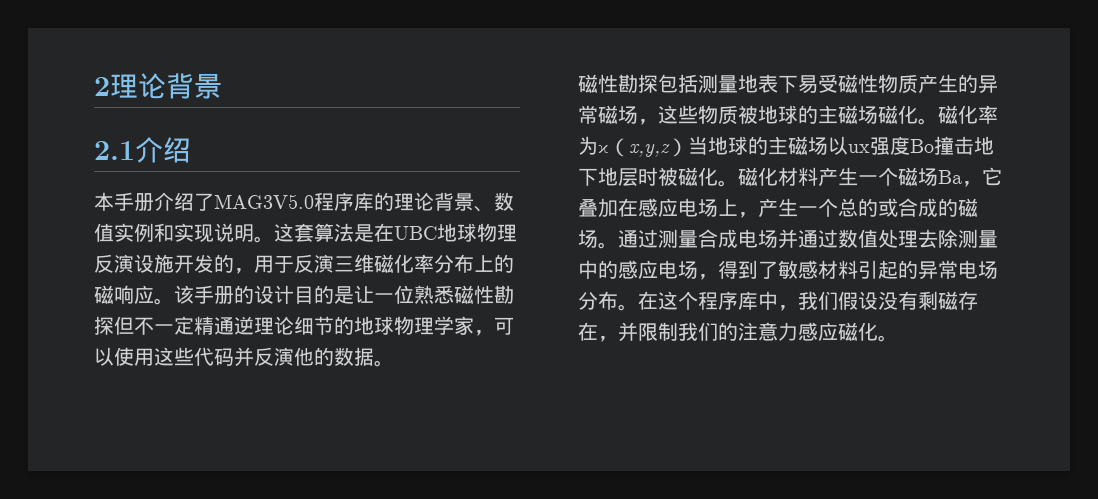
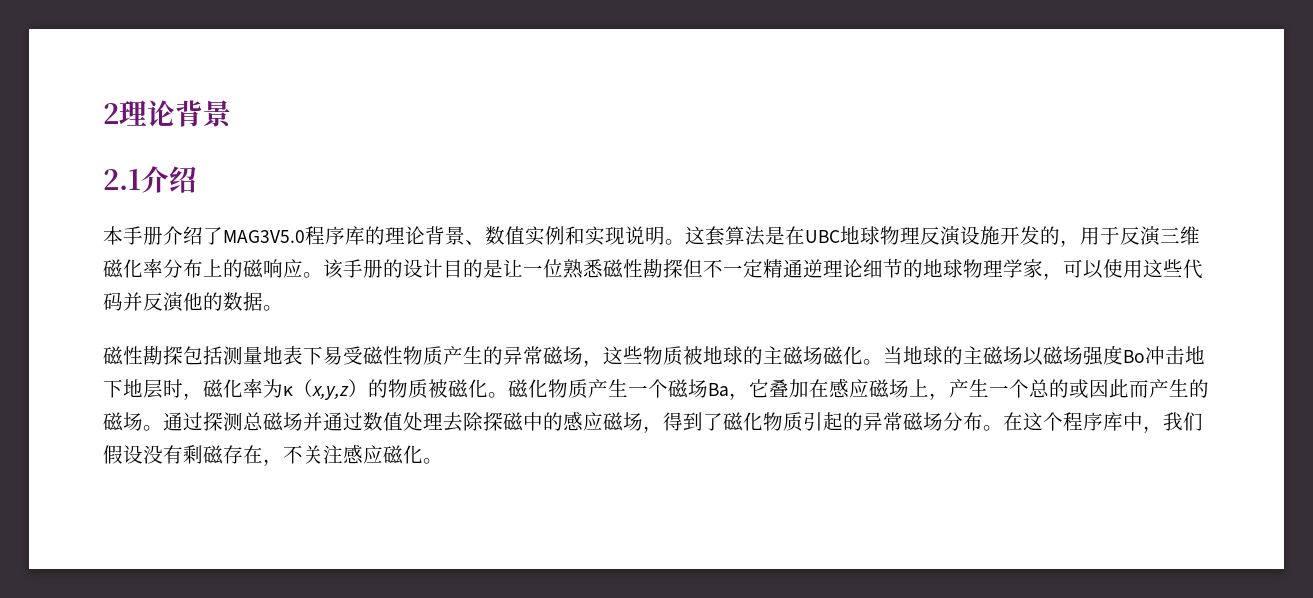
(938, 121) none -> [883,346,1205,366] [103,379,203,400] 当地球的主磁场以磁场强度Bo冲击地下地层时，
[688,136,994,155] [578,167,658,187] 当地球的主磁场以ux强度Bo撞击地下地层时 -> [368,379,428,398] 的物质
[778,167,818,186] 材料 -> [548,379,588,398] 物质
[678,198,698,217] 电 -> [869,379,890,399] 磁
[898,198,938,217] 合成 -> [1089,379,1189,398] 因此而产生
[658,229,758,248] 测量合成电 -> [203,412,284,432] 探测总磁
[958,229,998,248] 测量 -> [483,412,524,432] 探磁
[658,260,678,279] 电 -> [603,412,624,432] 磁
[778,260,858,279] 敏感材料 -> [723,412,803,432] 磁化物质
[958,260,978,279] 电 -> [903,412,924,432] 磁
[618,322,798,342] 并限制我们的注意力 -> [283,445,343,464] 不关注

